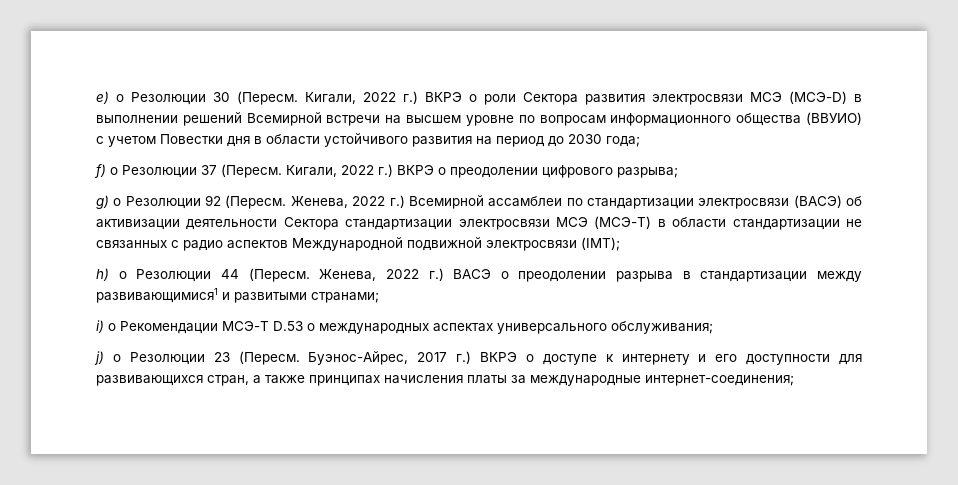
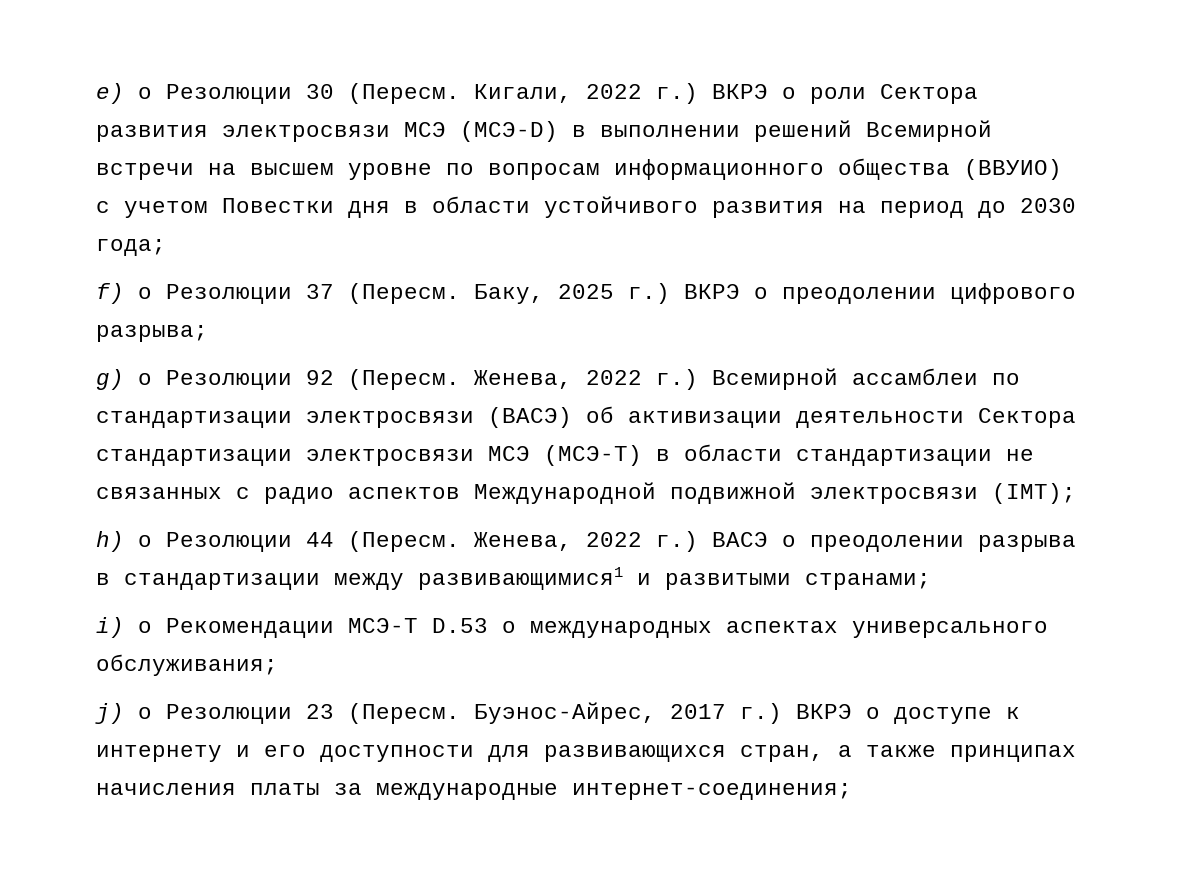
[286,165,374,177] Кигали, 2022 -> [474,284,614,304] Баку, 2025

